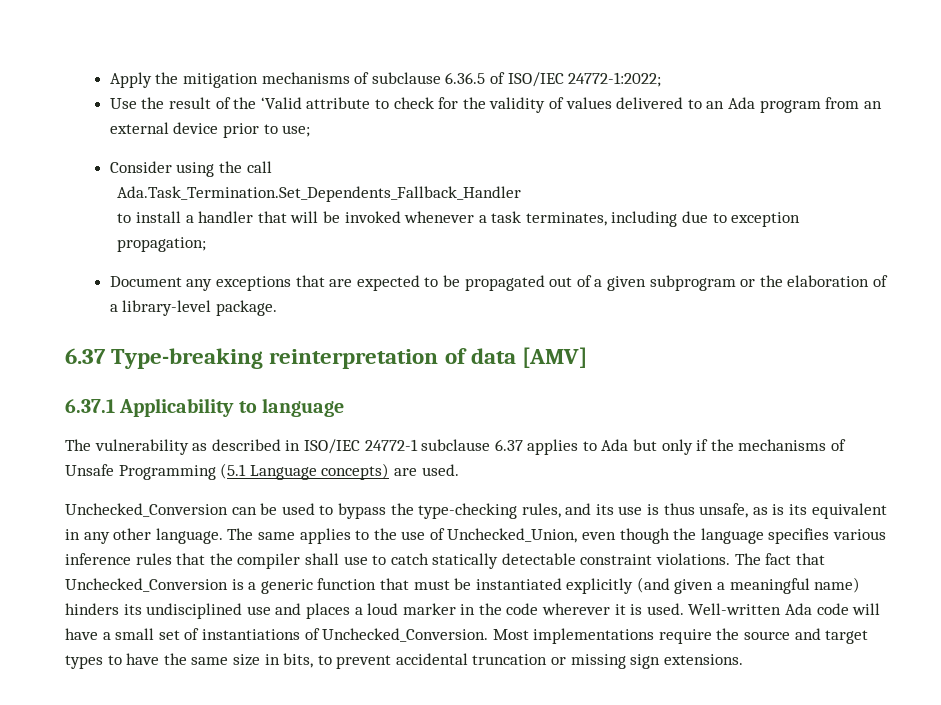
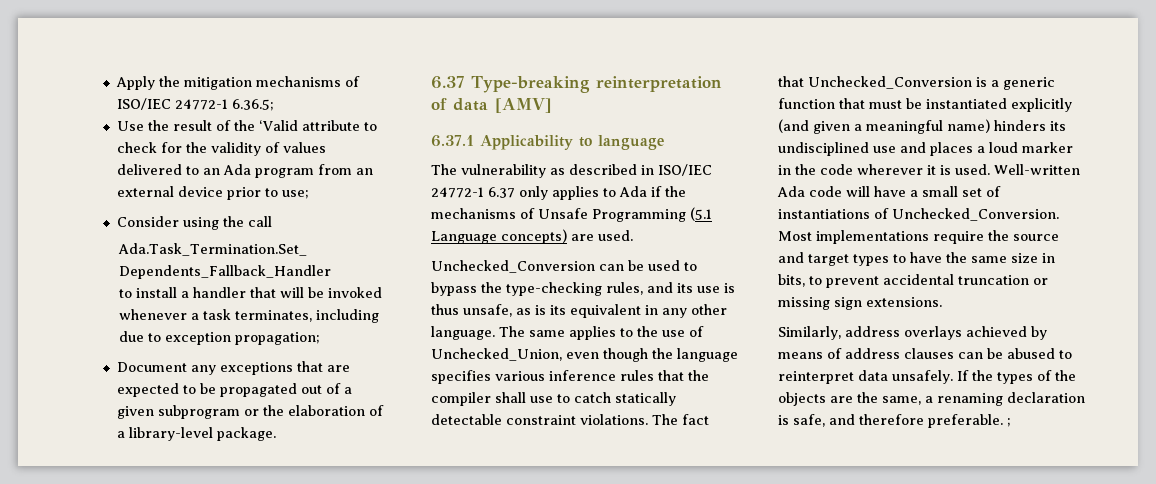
[371,72,662,87] subclause 6.36.5 of ISO/IEC 24772-1:2022; -> [117,98,275,111] ISO/IEC 24772-1 6.36.5;
[421,439,523,451] subclause 6.37 -> [488,186,548,200] 6.37 only
[633,439,693,455] but only -> (647, 191) none
(743, 659) none -> [778,326,1047,340] [778,348,1072,359] [778,370,1076,384] [778,392,1085,406] [778,414,1011,428] // Similarly, address overlays achieved by means of address clauses can be abused to reinterpret data unsafely. If the types of the objects are the same, a renaming declaration is safe, and therefore preferable. ;

